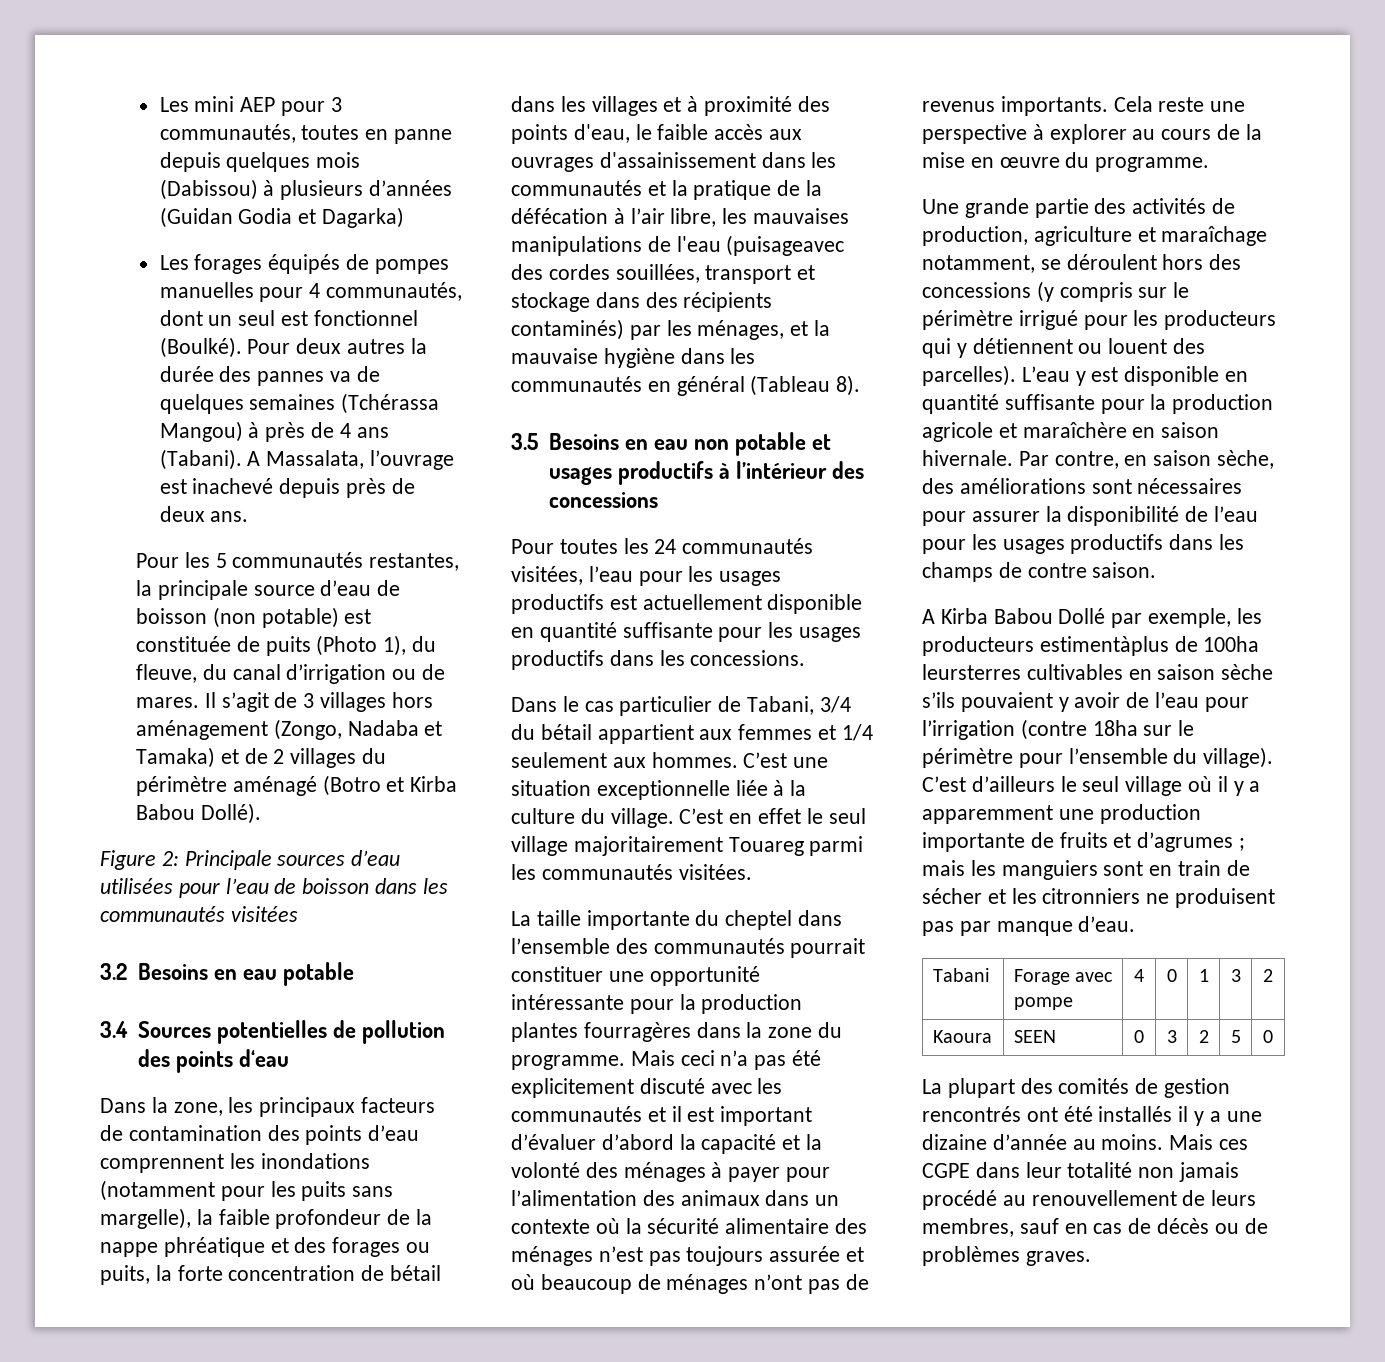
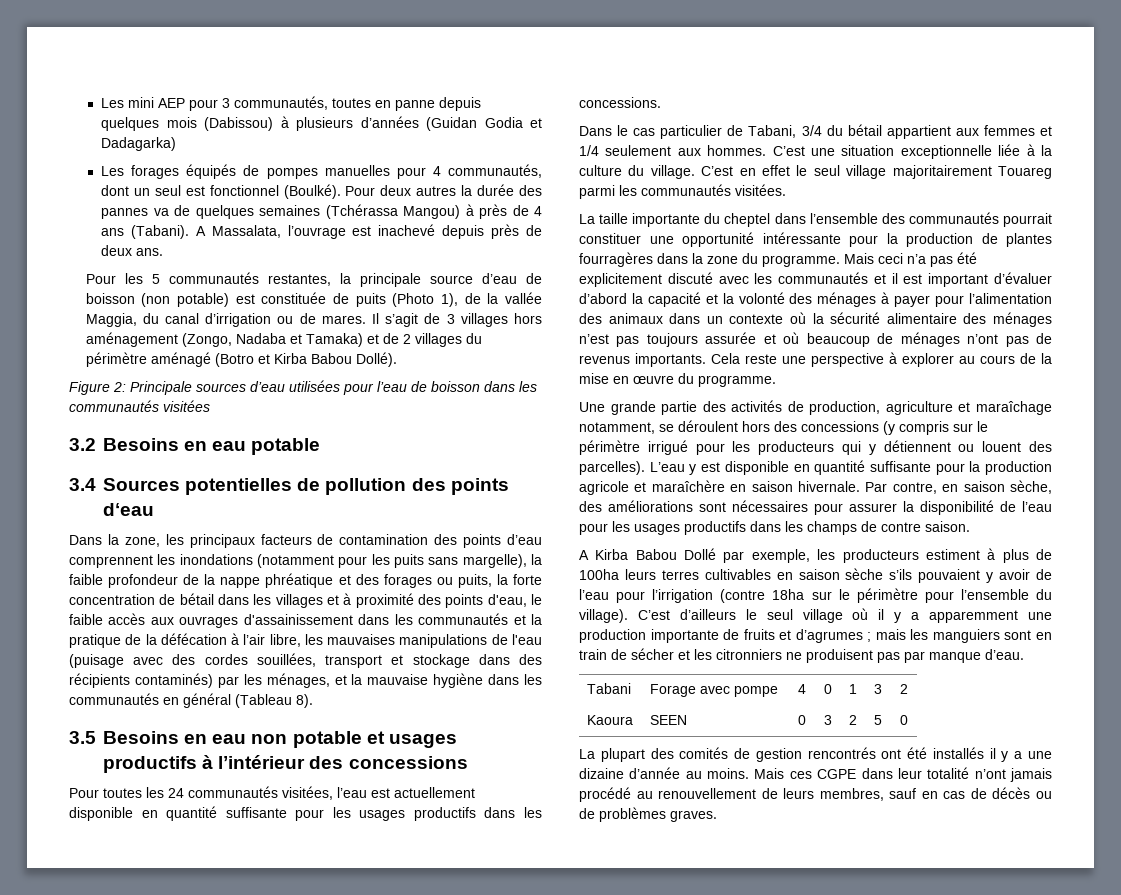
[322,207,405,228] Dagarka) -> [101,137,177,151] Dadagarka)
[411,636,436,652] [135,664,197,683] du fleuve, -> [464,292,542,304] [85,313,137,327] de la vallée Maggia,
[726,235,845,256] (puisageavec -> [69,654,164,668] (puisage avec
[638,566,782,586] [511,594,604,614] pour les usages productifs -> (367, 792) none
(803, 1004) none -> [981,233,998,244] de
[1039,636,1260,656] [922,664,1021,680] estimentàplus de 100ha leursterres -> [925,548,1052,563] [579,569,699,580] estiment à plus de 100ha leurs terres
[1138,1167,1175,1178] non -> [974,769,1006,779] n’ont

